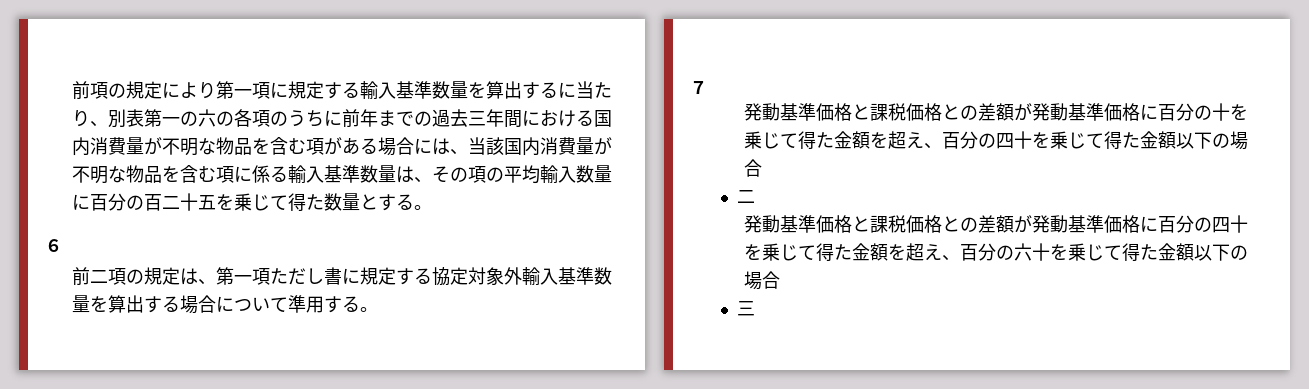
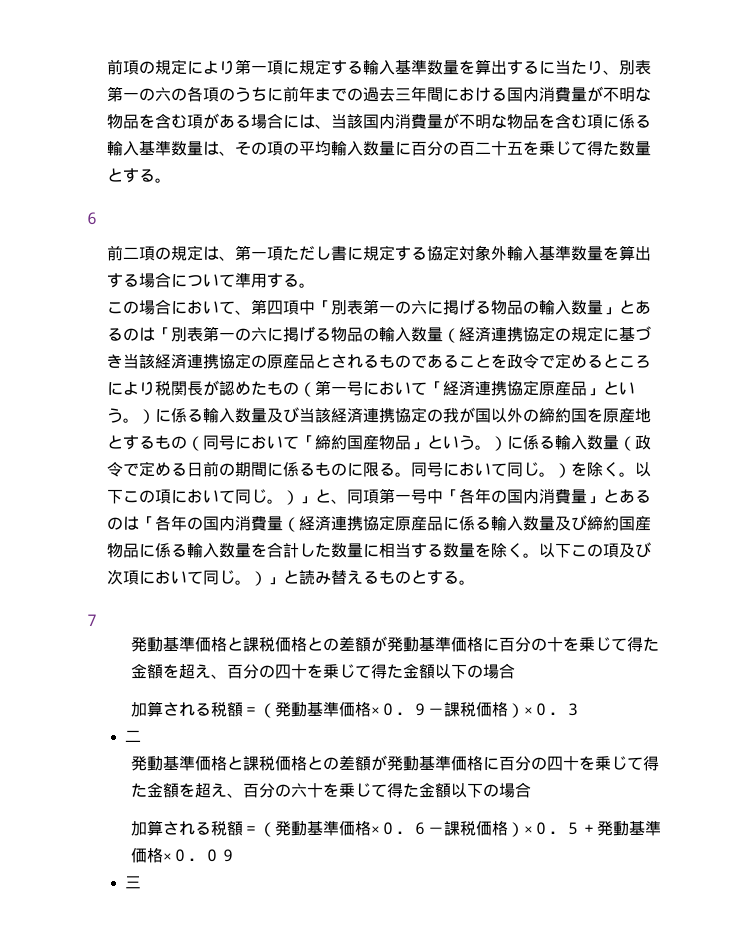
(379, 309) none -> [107,299,652,315] [107,326,652,343] [107,353,652,369] [107,380,636,397] [107,407,652,424] [107,434,652,451] [107,461,652,478] [107,488,652,505] [107,515,652,532] [107,542,652,558] [107,569,476,586] // この場合において、第四項中「別表第一の六に掲げる物品の輸入数量」とあるのは「別表第一の六に掲げる物品の輸入数量（経済連携協定の規定に基づき当該経済連携協定の原産品とされるものであることを政令で定めるところにより税関長が認めたもの（第一号において「経済連携協定原産品」という。）に係る輸入数量及び当該経済連携協定の我が国以外の締約国を原産地とするもの（同号において「締約国産物品」という。）に係る輸入数量（政令で定める日前の期間に係るものに限る。同号において同じ。）を除く。以下この項において同じ。）」と、同項第一号中「各年の国内消費量」とあるのは「各年の国内消費量（経済連携協定原産品に係る輸入数量及び締約国産物品に係る輸入数量を合計した数量に相当する数量を除く。以下この項及び次項において同じ。）」と読み替えるものとする。
(763, 168) none -> [130,701,581,718] // 加算される税額＝（発動基準価格×０．９－課税価格）×０．３
(781, 280) none -> [130,820,661,837] [130,848,236,863] // 加算される税額＝（発動基準価格×０．６－課税価格）×０．５＋発動基準価格×０．０９

